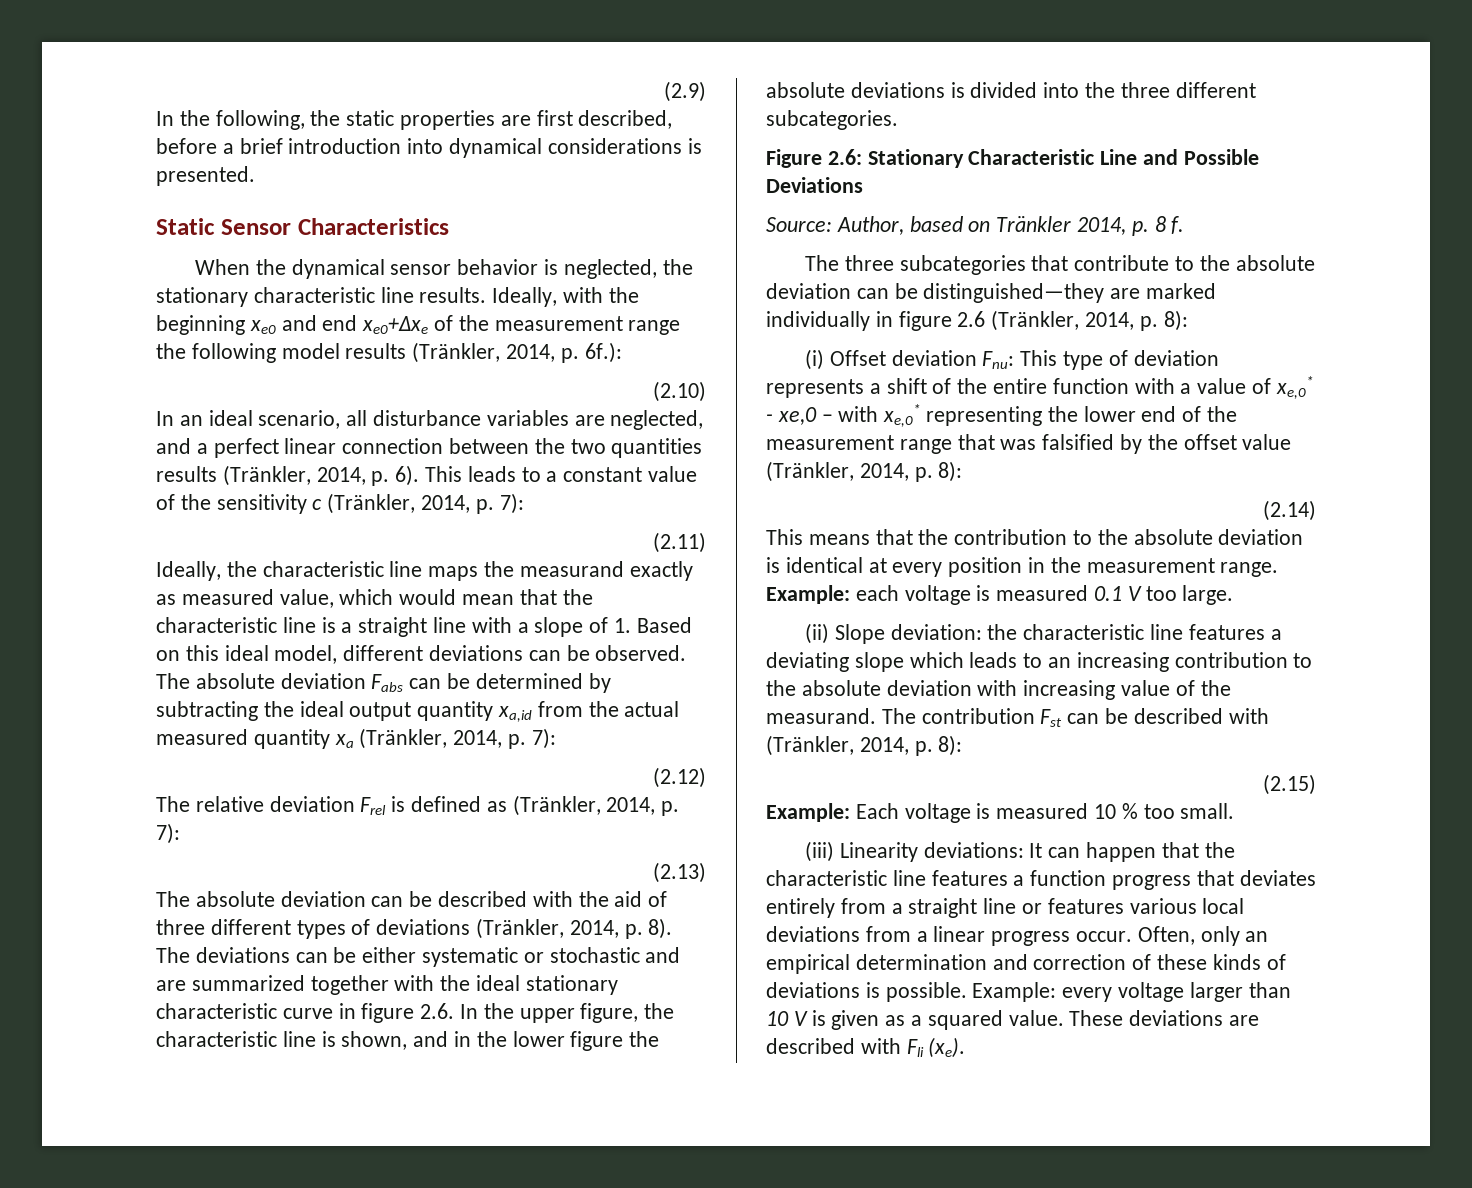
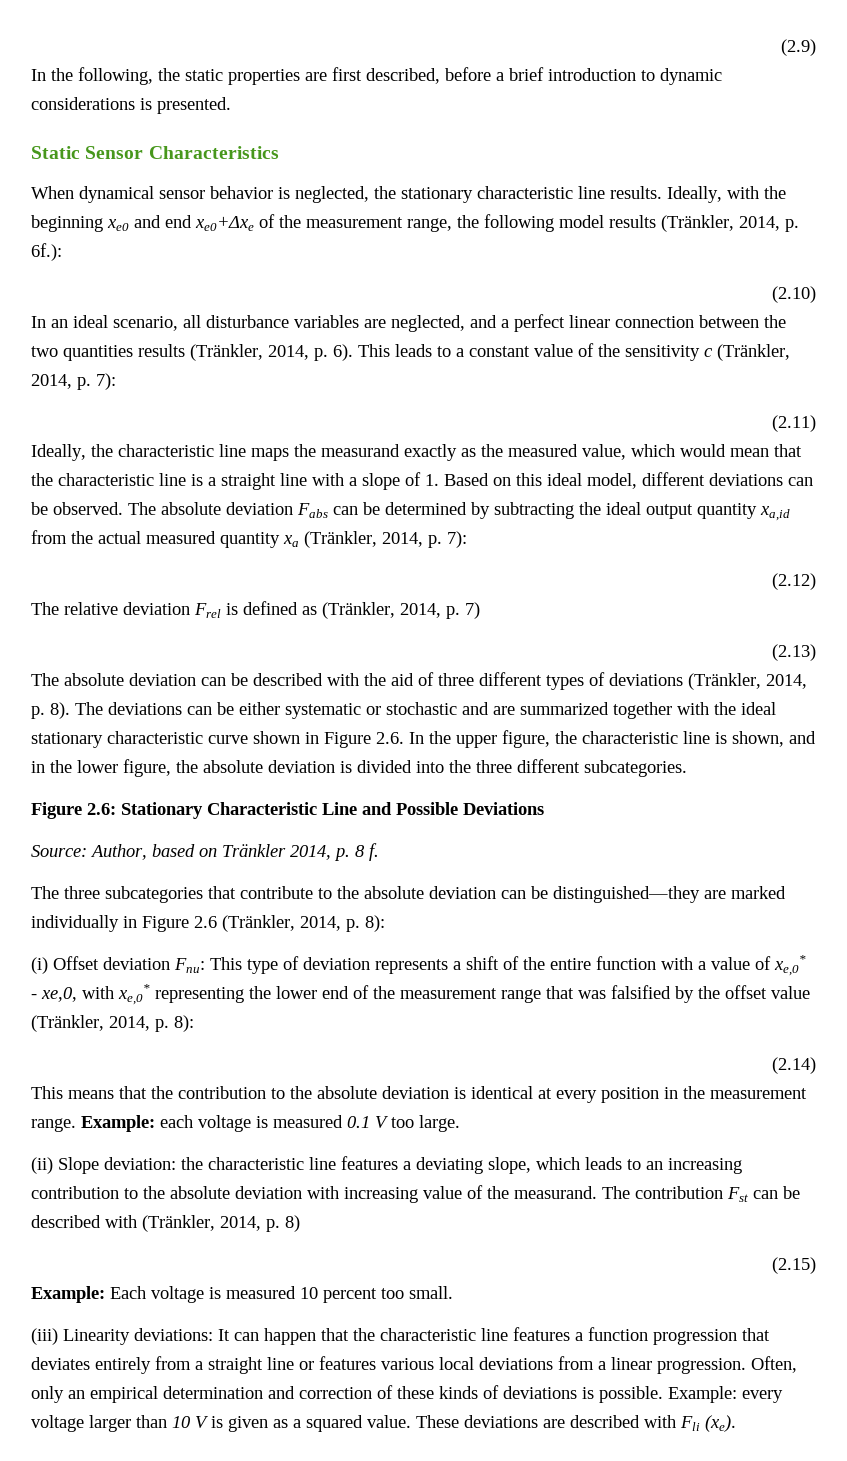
[407,138,543,158] into dynamical -> [641,68,722,85] to dynamic
[255,259,286,275] the -> (74, 192) none
[628,320,681,335] range -> [407,218,452,232] range,
(176, 599) none -> [481,444,503,457] the
[156,823,180,844] 7): -> [465,602,480,619] 7)
[338,1003,415,1023] in figure -> [253,731,371,748] shown in Figure
[570,1031,660,1051] [766,82,945,98] figure the absolute deviations -> [123,759,335,777] figure, the absolute deviation
[898,311,952,331] figure -> [142,916,189,932] Figure
[777,407,833,425] xe,0 – -> [41,987,77,1002] xe,0,
[854,652,904,672] slope -> [488,1157,531,1174] slope,
[938,735,963,756] 8): -> [285,1215,300,1232] 8)
[1121,803,1138,819] % -> [323,1288,377,1303] percent
[1112,875,1192,890] progress -> [653,1329,737,1345] progression
[991,931,1133,946] progress occur. -> [657,1358,746,1374] progression.

